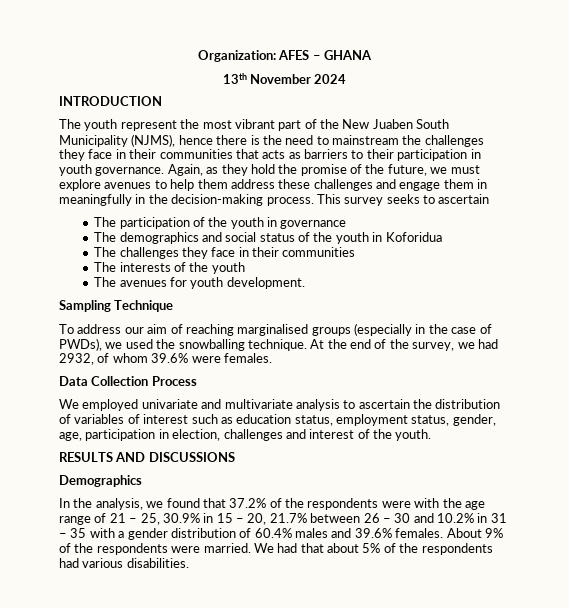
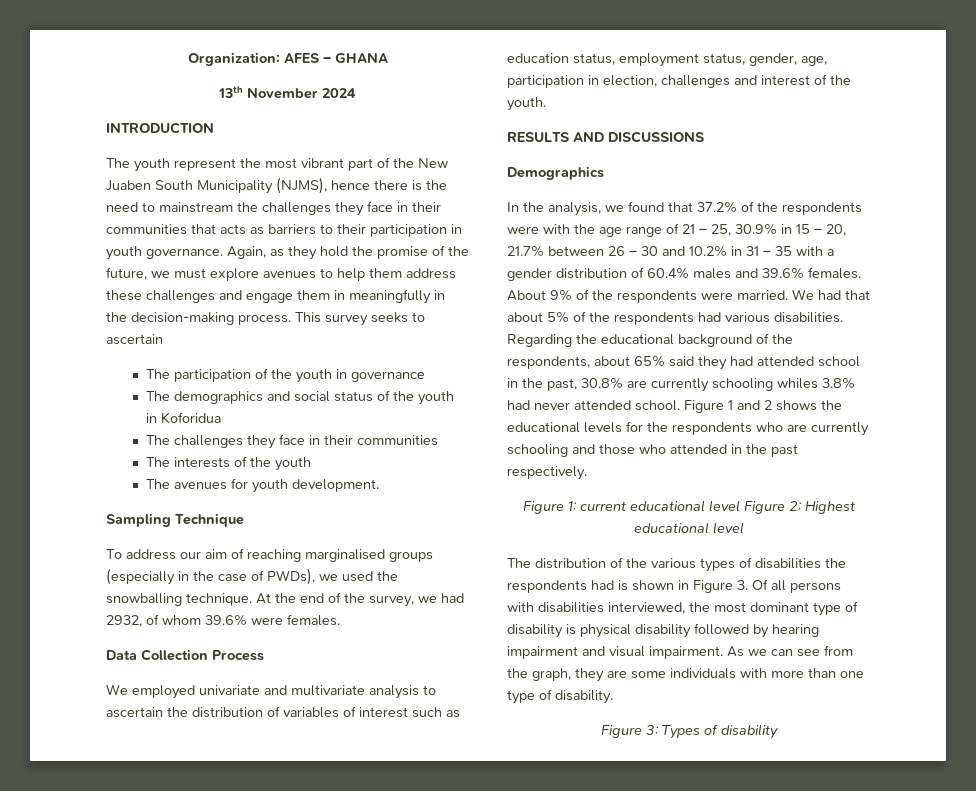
(189, 563) none -> [507,333,793,347] [507,355,860,370] [507,377,855,392] [507,400,842,413] [507,421,869,436] [507,444,798,457] [507,466,587,480] [522,500,855,514] [633,522,744,534] [507,557,846,572] [507,579,841,593] [507,601,858,616] [507,623,819,638] [507,645,853,659] [507,668,864,682] [507,689,613,704] [600,724,778,739] Regarding the educational background of the respondents, about 65% said they had attended school in the past, 30.8% are currently schooling whiles 3.8% had never attended school. Figure 1 and 2 shows the educational levels for the respondents who are currently schooling and those who attended in the past respectively. // Figure 1: current educational level Figure 2: Highest educational level // The distribution of the various types of disabilities the respondents had is shown in Figure 3. Of all persons with disabilities interviewed, the most dominant type of disability is physical disability followed by hearing impairment and visual impairment. As we can see from the graph, they are some individuals with more than one type of disability. // Figure 3: Types of disability

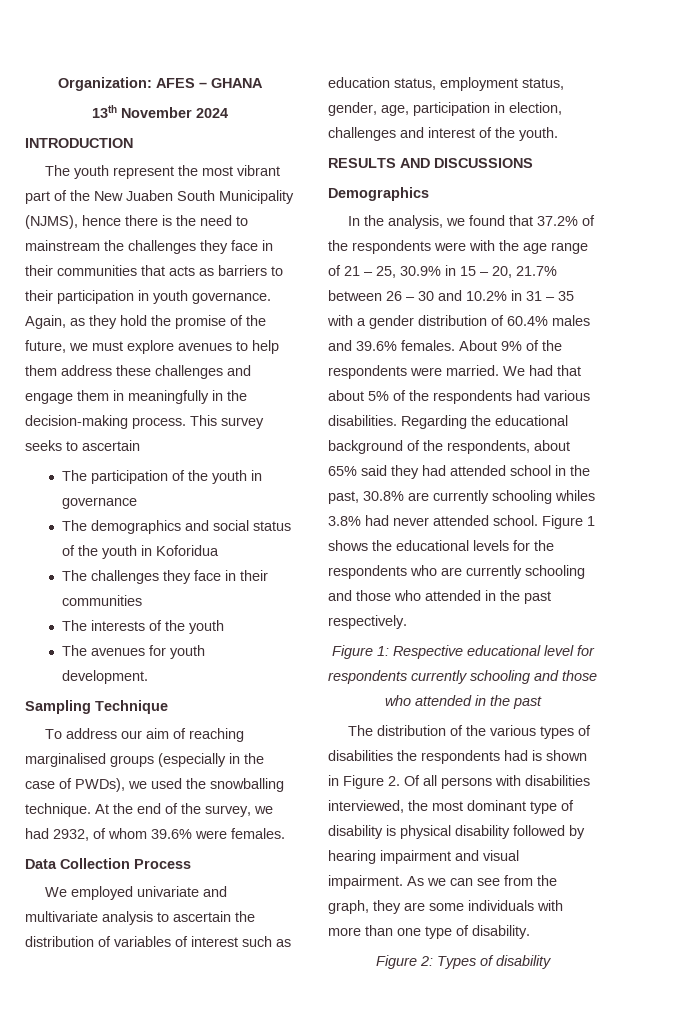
[737,400,772,410] and 2 -> (595, 521) none
[579,500,855,514] [633,522,744,534] current educational level Figure 2: Highest educational level -> [392,645,595,659] [328,670,597,684] [384,695,542,709] Respective educational level for respondents currently schooling and those who attended in the past
[737,580,748,590] 3. -> [388,776,400,786] 2.
[645,725,659,735] 3: -> [419,956,433,966] 2:

